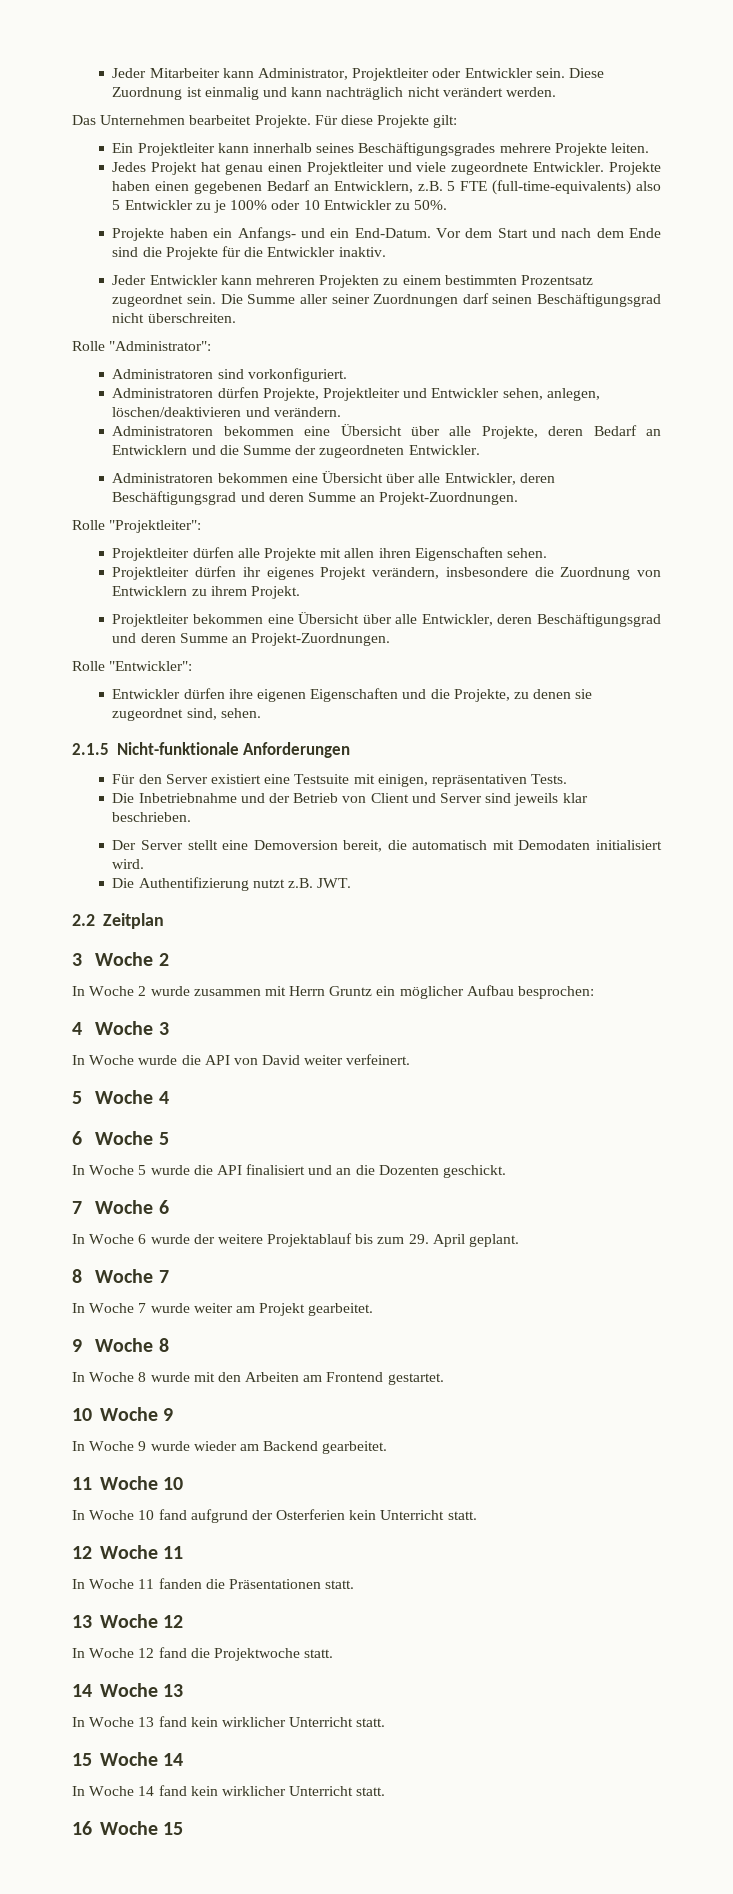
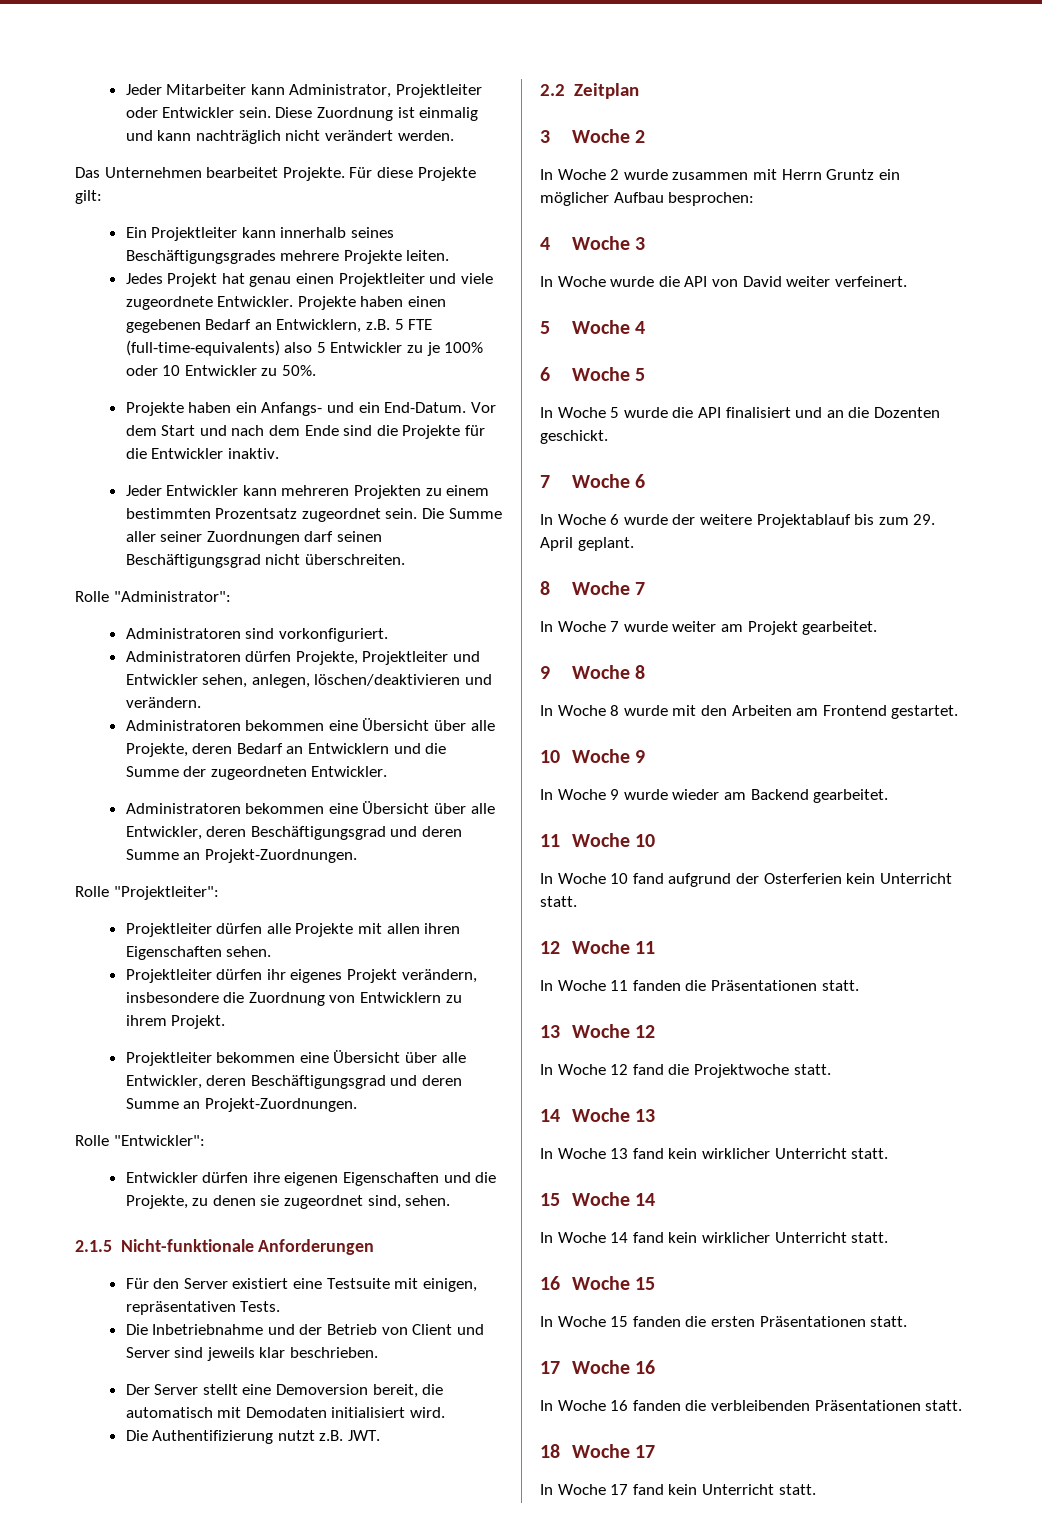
(184, 1828) none -> [540,1316,908,1327] [540,1360,656,1374] [540,1400,963,1411] [540,1444,656,1458] [540,1484,816,1495] // In Woche 15 fanden die ersten Präsentationen statt. // 17 Woche 16 // In Woche 16 fanden die verbleibenden Präsentationen statt. // 18 Woche 17 // In Woche 17 fand kein Unterricht statt.

